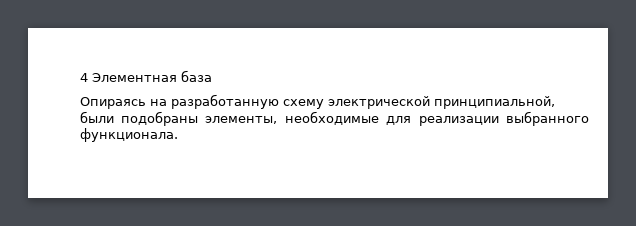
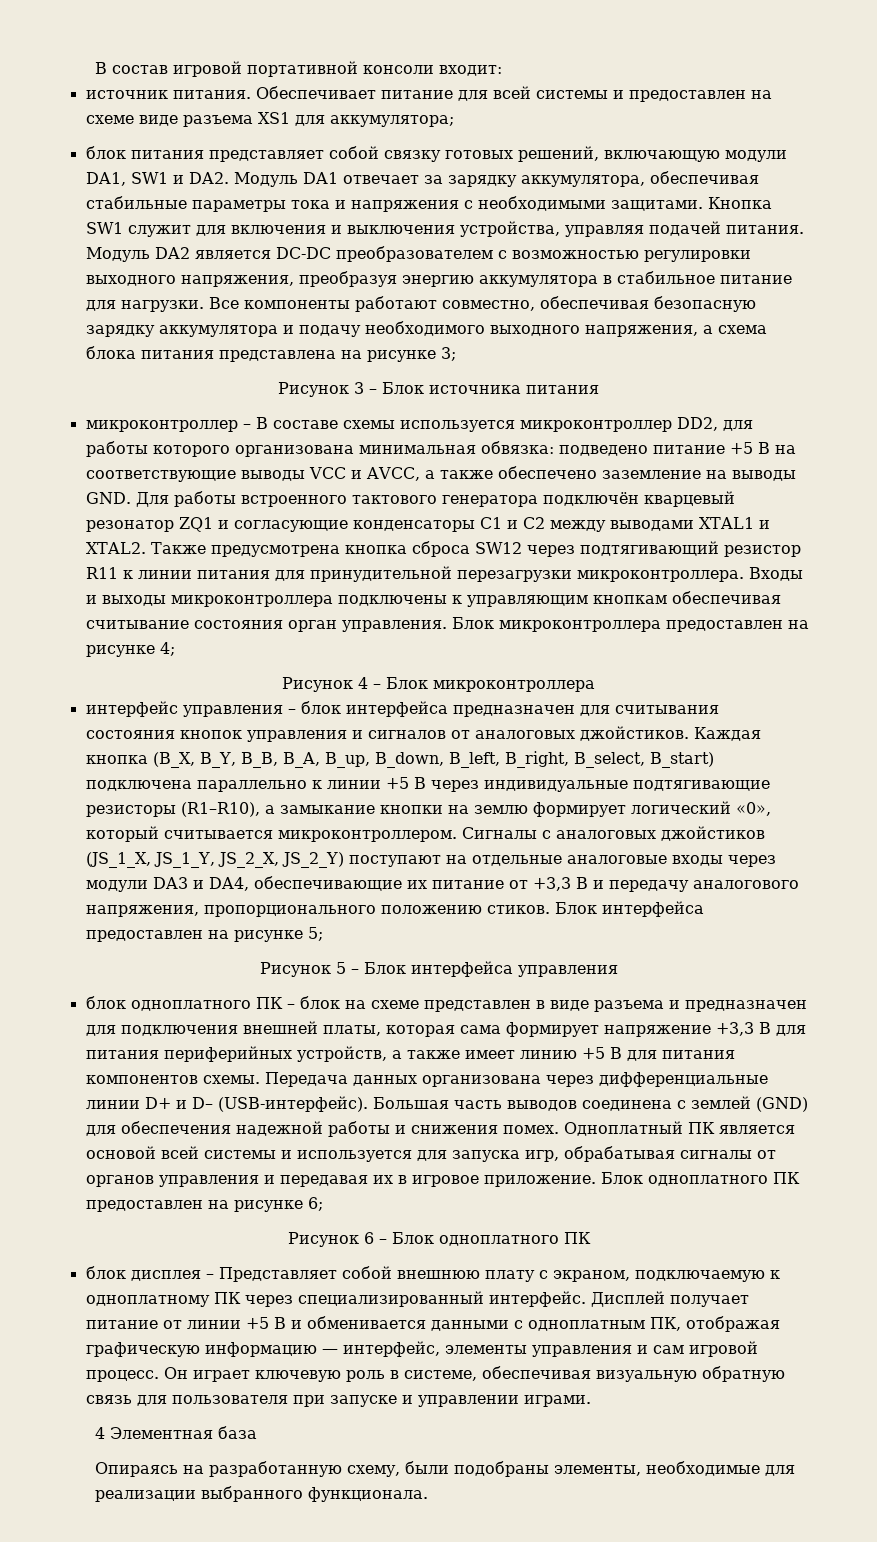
(79, 77) none -> [95,61,503,77] [85,86,772,102] [85,112,454,127] [85,146,787,162] [85,171,759,187] [85,196,772,212] [85,221,804,237] [85,246,751,262] [85,271,792,287] [85,296,756,312] [85,321,767,337] [85,346,456,362] [278,382,599,397] [85,417,753,432] [85,441,796,457] [85,466,796,482] [85,491,735,507] [85,517,770,532] [85,541,801,557] [85,566,803,582] [85,591,781,607] [85,617,809,632] [85,642,175,657] [282,677,595,692] [85,701,719,717] [85,726,761,742] [85,751,714,768] [85,777,770,792] [85,801,771,817] [85,826,765,842] [85,852,776,868] [85,876,799,892] [85,901,704,917] [85,927,323,942] [259,961,618,977] [85,996,807,1012] [85,1021,806,1037] [85,1046,735,1062] [85,1072,768,1087] [85,1096,808,1112] [85,1121,795,1137] [85,1146,776,1162] [85,1172,800,1187] [85,1197,323,1212] [287,1232,591,1247] [85,1266,780,1282] [85,1291,749,1307] [85,1316,780,1332] [85,1341,758,1357] [85,1366,785,1382] [85,1395,591,1407] В состав игровой портативной консоли входит: // источник питания. Обеспечивает питание для всей системы и предоставлен на схеме виде разъема XS1 для аккумулятора; // блок питания представляет собой связку готовых решений, включающую модули DA1, SW1 и DA2. Модуль DA1 отвечает за зарядку аккумулятора, обеспечивая стабильные параметры тока и напряжения с необходимыми защитами. Кнопка SW1 служит для включения и выключения устройства, управляя подачей питания. Модуль DA2 является DC-DC преобразователем с возможностью регулировки выходного напряжения, преобразуя энергию аккумулятора в стабильное питание для нагрузки. Все компоненты работают совместно, обеспечивая безопасную зарядку аккумулятора и подачу необходимого выходного напряжения, а схема блока питания представлена на рисунке 3; // Рисунок 3 – Блок источника питания // микроконтроллер – В составе схемы используется микроконтроллер DD2, для работы которого организована минимальная обвязка: подведено питание +5 В на соответствующие выводы VCC и AVCC, а также обеспечено заземление на выводы GND. Для работы встроенного тактового генератора подключён кварцевый резонатор ZQ1 и согласующие конденсаторы C1 и C2 между выводами XTAL1 и XTAL2. Также предусмотрена кнопка сброса SW12 через подтягивающий резистор R11 к линии питания для принудительной перезагрузки микроконтроллера. Входы и выходы микроконтроллера подключены к управляющим кнопкам обеспечивая считывание состояния орган управления. Блок микроконтроллера предоставлен на рисунке 4; // Рисунок 4 – Блок микроконтроллера // интерфейс управления – блок интерфейса предназначен для считывания состояния кнопок управления и сигналов от аналоговых джойстиков. Каждая кнопка (B_X, B_Y, B_B, B_A, B_up, B_down, B_left, B_right, B_select, B_start) подключена параллельно к линии +5 В через индивидуальные подтягивающие резисторы (R1–R10), а замыкание кнопки на землю формирует логический «0», который считывается микроконтроллером. Сигналы с аналоговых джойстиков (JS_1_X, JS_1_Y, JS_2_X, JS_2_Y) поступают на отдельные аналоговые входы через модули DA3 и DA4, обеспечивающие их питание от +3,3 В и передачу аналогового напряжения, пропорционального положению стиков. Блок интерфейса предоставлен на рисунке 5; // Рисунок 5 – Блок интерфейса управления // блок одноплатного ПК – блок на схеме представлен в виде разъема и предназначен для подключения внешней платы, которая сама формирует напряжение +3,3 В для питания периферийных устройств, а также имеет линию +5 В для питания компонентов схемы. Передача данных организована через дифференциальные линии D+ и D– (USB-интерфейс). Большая часть выводов соединена с землей (GND) для обеспечения надежной работы и снижения помех. Одноплатный ПК является основой всей системы и используется для запуска игр, обрабатывая сигналы от органов управления и передавая их в игровое приложение. Блок одноплатного ПК предоставлен на рисунке 6; // Рисунок 6 – Блок одноплатного ПК // блок дисплея – Представляет собой внешнюю плату с экраном, подключаемую к одноплатному ПК через специализированный интерфейс. Дисплей получает питание от линии +5 В и обменивается данными с одноплатным ПК, отображая графическую информацию — интерфейс, элементы управления и сам игровой процесс. Он играет ключевую роль в системе, обеспечивая визуальную обратную связь для пользователя при запуске и управлении играми. //
[282,96,555,109] схему электрической принципиальной, -> [347,1465,401,1477] схему,

